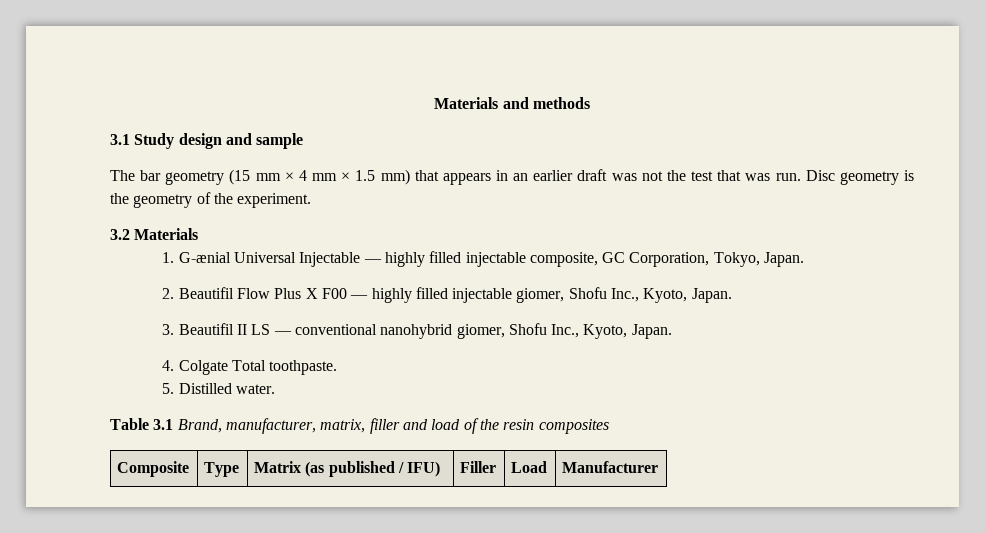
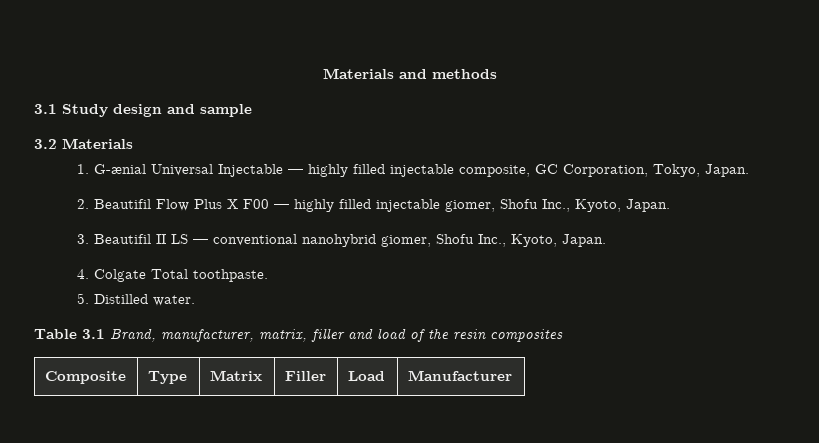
[110,169,915,185] [110,192,312,208] // The bar geometry (15 mm × 4 mm × 1.5 mm) that appears in an earlier draft was not the test that was run. Disc geometry is the geometry of the experiment. -> (252, 110) none
[305,461,441,477] (as published / IFU) -> (262, 375) none

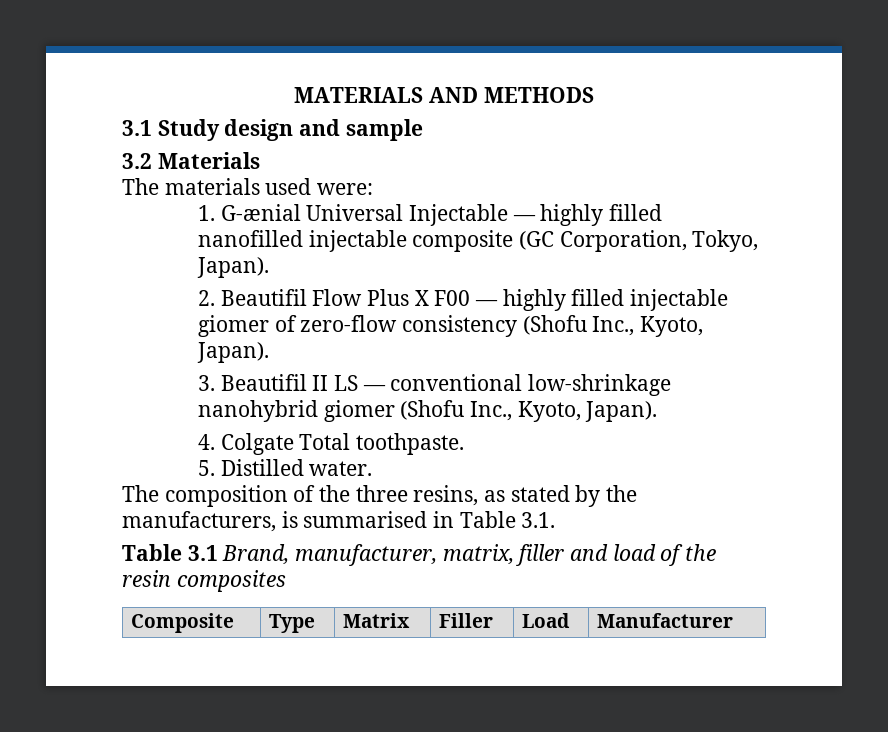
[322,68,497,79] Materials and methods -> [294,87,594,103] MATERIALS AND METHODS
(133, 143) none -> [122,178,374,195] // The materials used were:
[389,164,558,177] injectable composite, GC -> [197,230,554,252] nanofilled injectable composite (GC
[704,164,749,177] Japan. -> [196,257,269,278] Japan).
[444,199,670,212] giomer, Shofu Inc., Kyoto, Japan. -> [197,315,703,337] [196,342,269,363] giomer of zero-flow consistency (Shofu Inc., Kyoto, Japan).
[301,234,606,247] nanohybrid giomer, Shofu Inc., Kyoto, Japan. -> [527,374,671,396] [197,400,658,422] low-shrinkage nanohybrid giomer (Shofu Inc., Kyoto, Japan).
(195, 300) none -> [122,485,638,507] [122,511,556,532] // The composition of the three resins, as stated by the manufacturers, is summarised in Table 3.1.

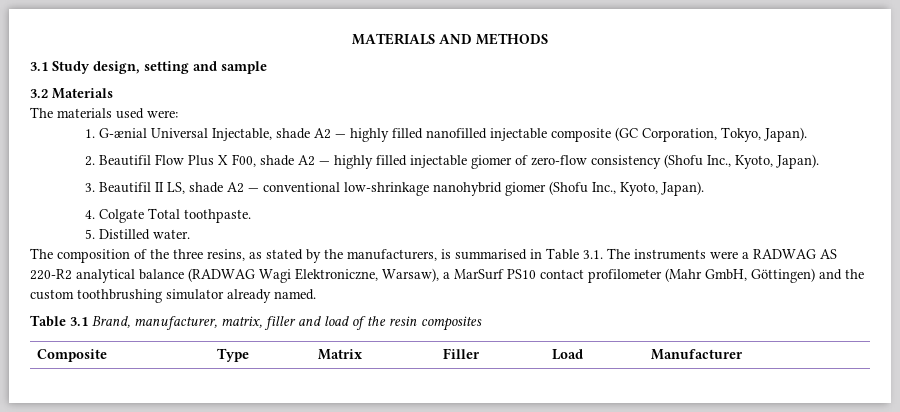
[224,119,294,141] design -> [93,61,189,74] design, setting
[408,204,508,226] Injectable -> [212,128,332,141] Injectable, shade A2
[434,290,471,306] F00 -> [232,154,316,167] F00, shade A2
[333,375,358,391] LS -> [167,182,245,194] LS, shade A2
(556, 520) none -> [607,248,837,260] [30,268,864,283] [30,289,316,303] The instruments were a RADWAG AS 220-R2 analytical balance (RADWAG Wagi Elektroniczne, Warsaw), a MarSurf PS10 contact profilometer (Mahr GmbH, Göttingen) and the custom toothbrushing simulator already named.

